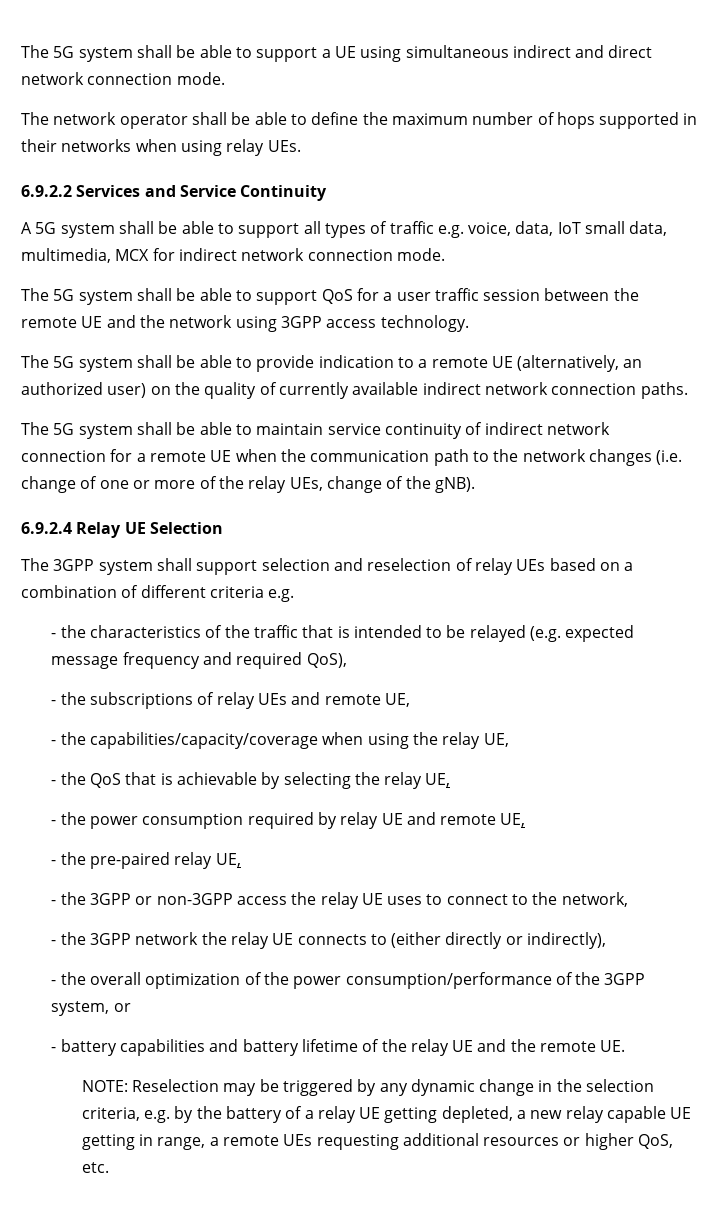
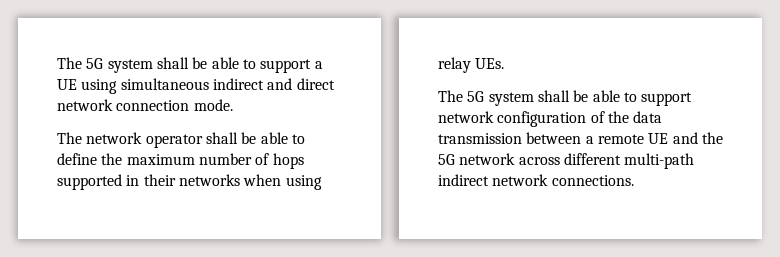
[21,185,328,201] [21,221,668,238] [21,248,445,263] [21,288,639,305] [21,315,469,332] [21,355,643,372] [21,382,688,399] [21,422,610,439] [21,449,683,466] [21,476,475,493] [21,522,223,538] [21,558,634,575] [21,585,295,602] [51,625,635,642] [51,652,347,669] [51,692,410,709] [51,732,509,749] [51,772,451,789] [51,812,526,829] [51,852,241,869] [51,892,628,909] [51,932,607,949] [51,972,646,989] [51,1001,131,1016] [51,1039,626,1056] [81,1079,655,1096] [81,1106,692,1123] [81,1133,674,1150] [81,1162,109,1173] // 6.9.2.2 Services and Service Continuity // A 5G system shall be able to support all types of traffic e.g. voice, data, IoT small data, multimedia, MCX for indirect network connection mode. // The 5G system shall be able to support QoS for a user traffic session between the remote UE and the network using 3GPP access technology. // The 5G system shall be able to provide indication to a remote UE (alternatively, an authorized user) on the quality of currently available indirect network connection paths. // The 5G system shall be able to maintain service continuity of indirect network connection for a remote UE when the communication path to the network changes (i.e. change of one or more of the relay UEs, change of the gNB). // 6.9.2.4 Relay UE Selection // The 3GPP system shall support selection and reselection of relay UEs based on a combination of different criteria e.g. // - the characteristics of the traffic that is intended to be relayed (e.g. expected message frequency and required QoS), // - the subscriptions of relay UEs and remote UE, // - the capabilities/capacity/coverage when using the relay UE, // - the QoS that is achievable by selecting the relay UE, // - the power consumption required by relay UE and remote UE, // - the pre-paired relay UE, // - the 3GPP or non-3GPP access the relay UE uses to connect to the network, // - the 3GPP network the relay UE connects to (either directly or indirectly), // - the overall optimization of the power consumption/performance of the 3GPP system, or // - battery capabilities and battery lifetime of the relay UE and the remote UE. // NOTE: Reselection may be triggered by any dynamic change in the selection criteria, e.g. by the battery of a relay UE getting depleted, a new relay capable UE getting in range, a remote UEs requesting additional resources or higher QoS, etc. -> [438,90,693,106] [438,111,663,127] [438,132,723,144] [438,153,695,169] [438,174,634,186] // The 5G system shall be able to support network configuration of the data transmission between a remote UE and the 5G network across different multi-path indirect network connections.

